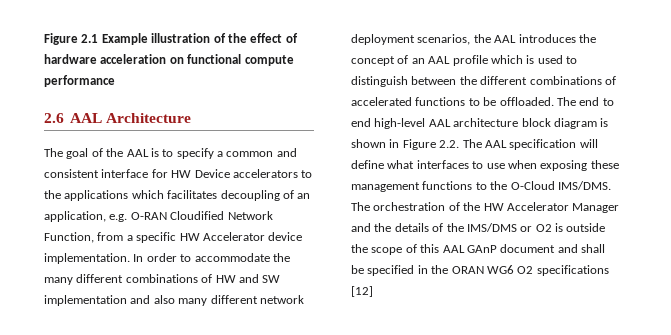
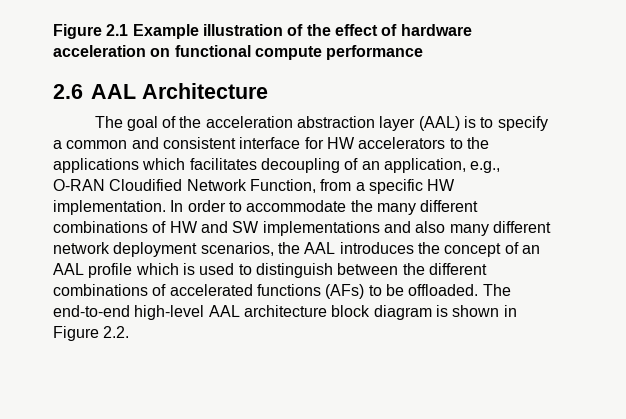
[126,149,149,157] AAL -> [205,116,460,131] acceleration abstraction layer (AAL)
[194,169,230,178] Device -> (355, 143) none
[109,214,128,222] e.g. -> [470,161,501,173] e.g.,
[202,232,303,241] Accelerator device -> (456, 185) none
[44,295,127,306] implementation -> [262,221,380,236] implementations
(466, 101) none -> [325,284,365,299] (AFs)
[579,97,614,106] [351,118,371,127] end to end -> [53,305,130,317] end-to-end
[462,139,598,150] [351,160,619,171] [351,181,611,192] [351,202,620,213] [351,223,606,232] [351,244,605,255] [351,265,609,276] [351,286,373,297] The AAL specification will define what interfaces to use when exposing these management functions to the O-Cloud IMS/DMS. The orchestration of the HW Accelerator Manager and the details of the IMS/DMS or O2 is outside the scope of this AAL GAnP document and shall be specified in the ORAN WG6 O2 specifications [12] -> (130, 332) none

